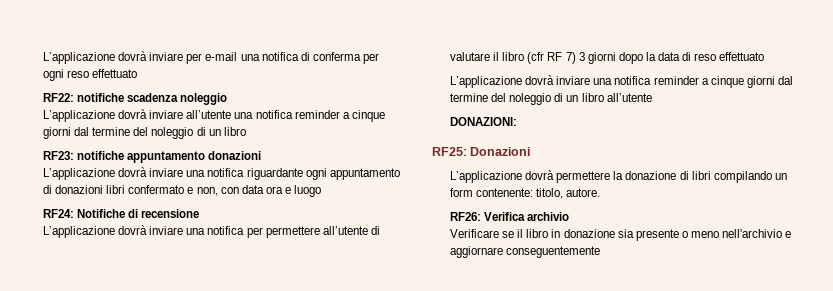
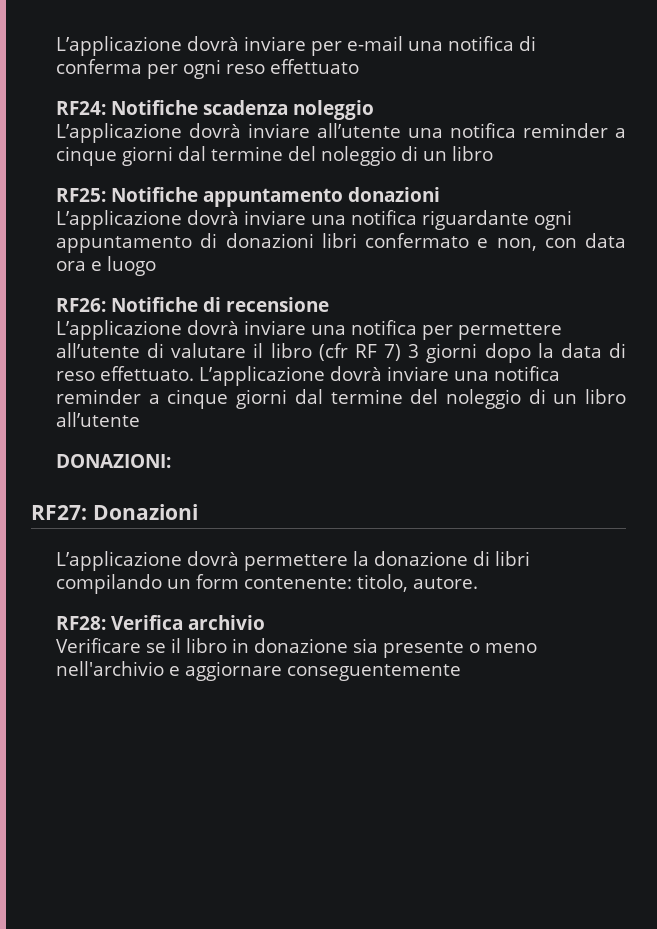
[43,93,125,102] RF22: notifiche -> [56,100,199,115] RF24: Notifiche
[43,151,125,160] RF23: notifiche -> [56,187,199,202] RF25: Notifiche
[43,209,75,218] RF24: -> [56,298,107,312] RF26:
[719,52,765,61] effettuato // -> [100,366,195,381] effettuato.
[432,147,467,156] RF25: -> [31,505,87,520] RF27:
[450,212,482,221] RF26: -> [56,616,107,630] RF28:

